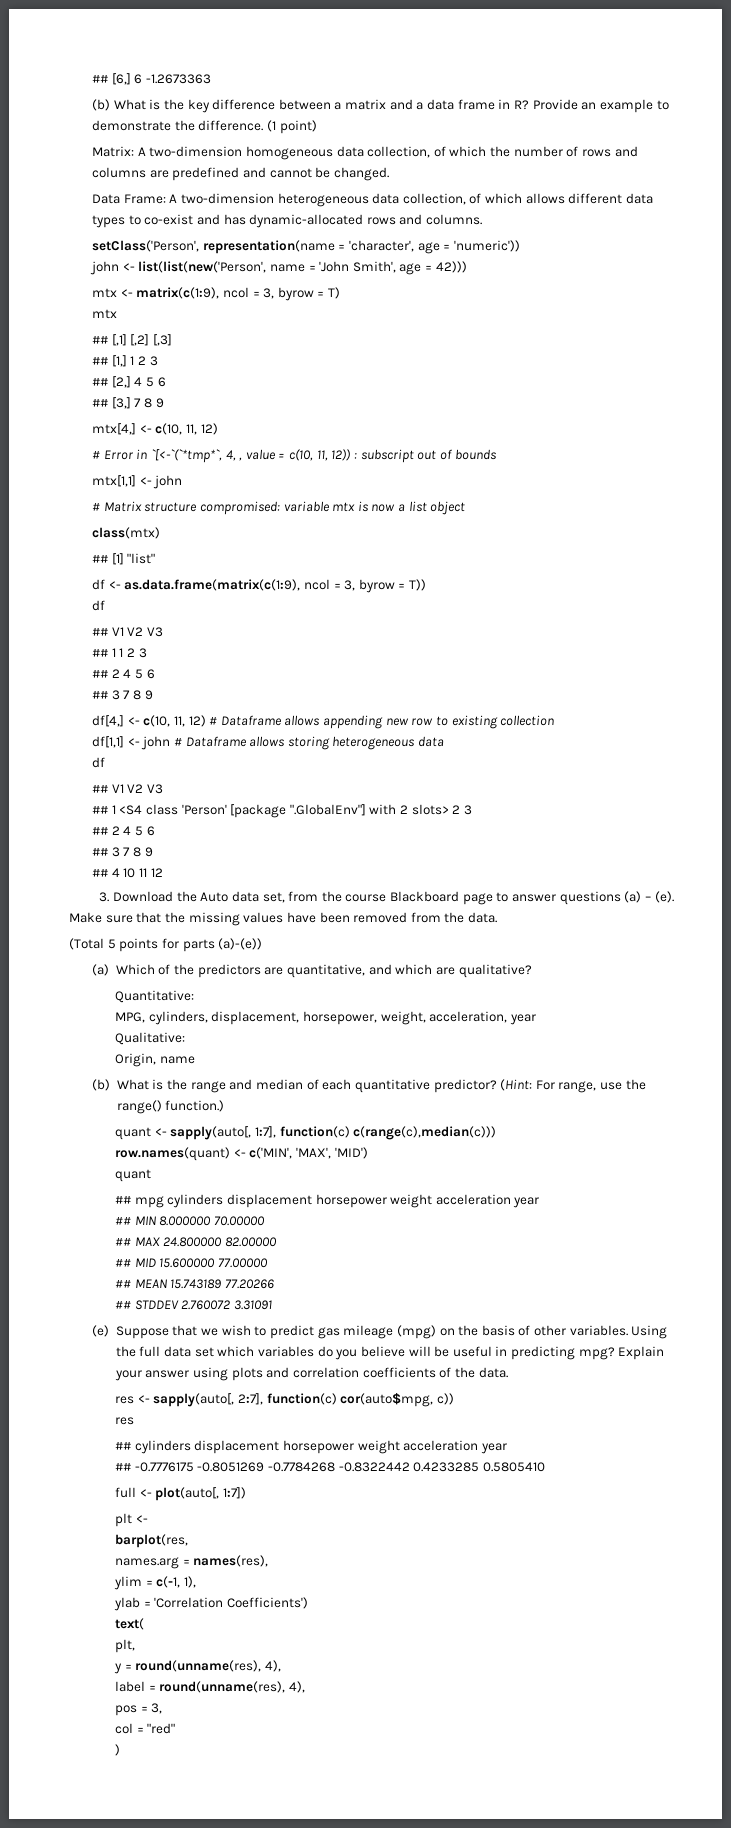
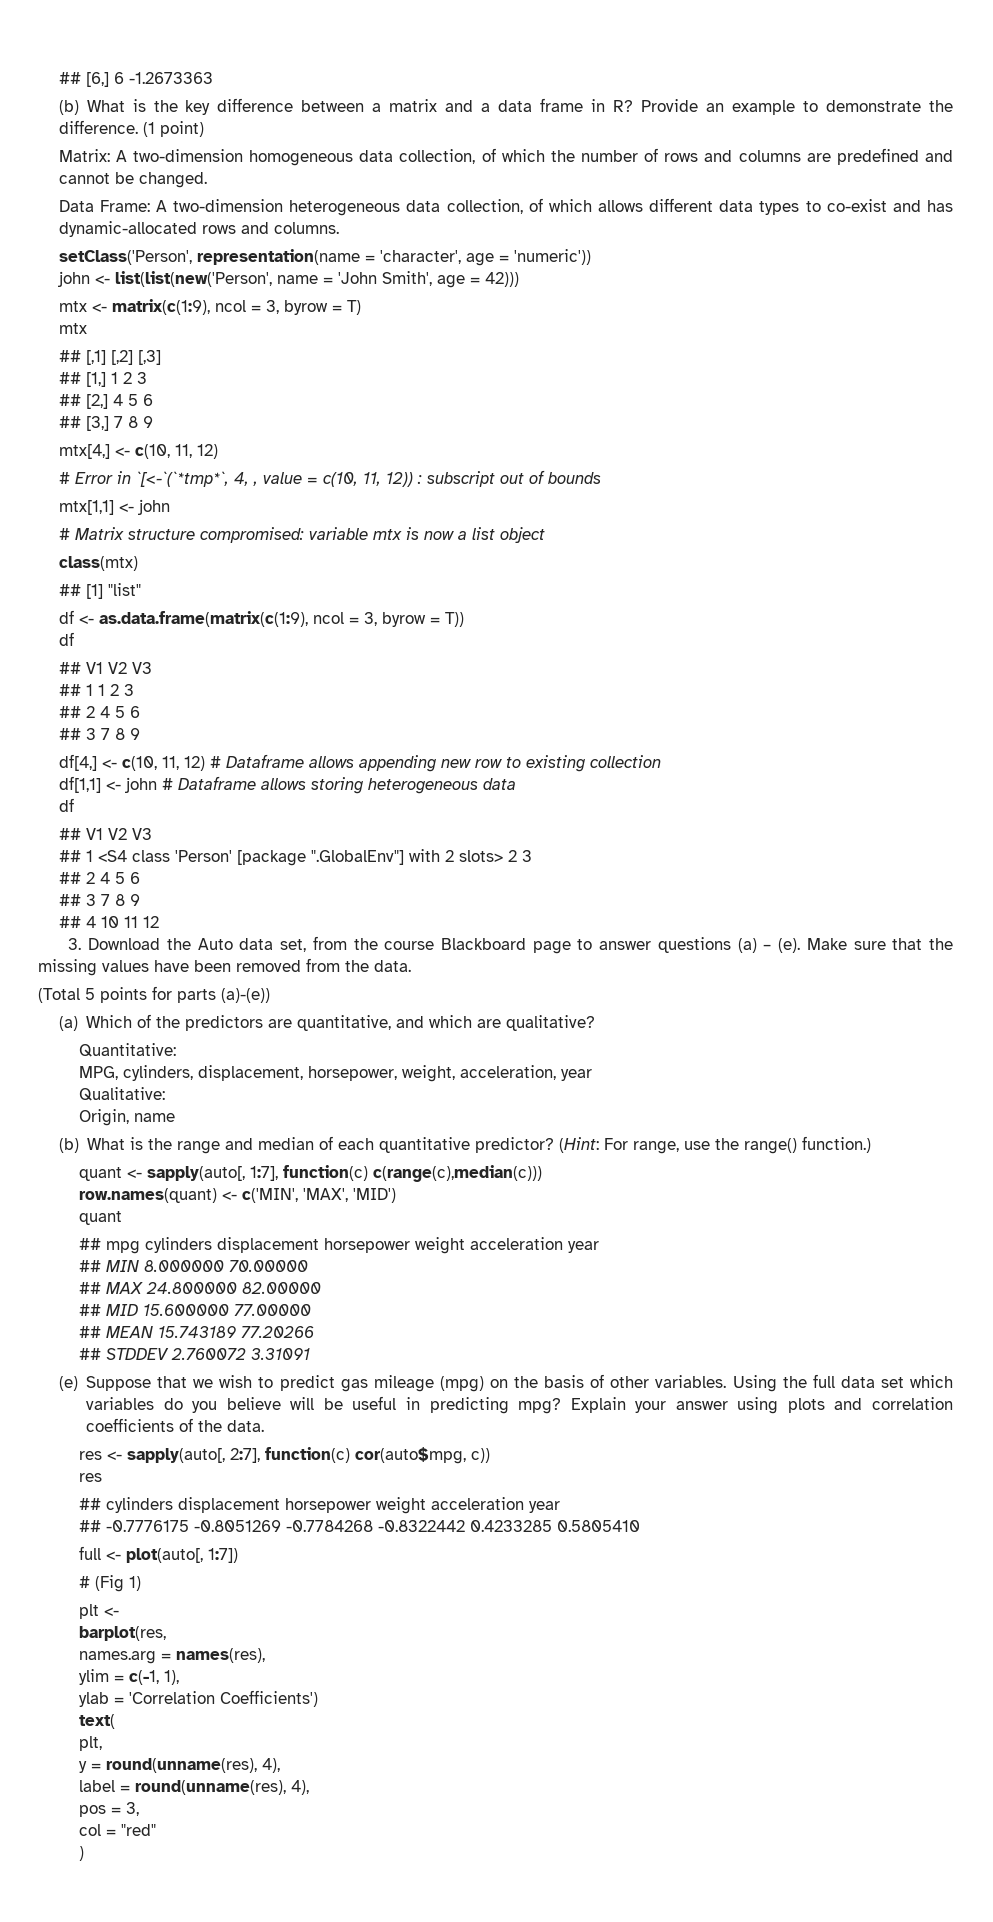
(246, 1493) none -> [79,1575,142,1592] // # (Fig 1)

